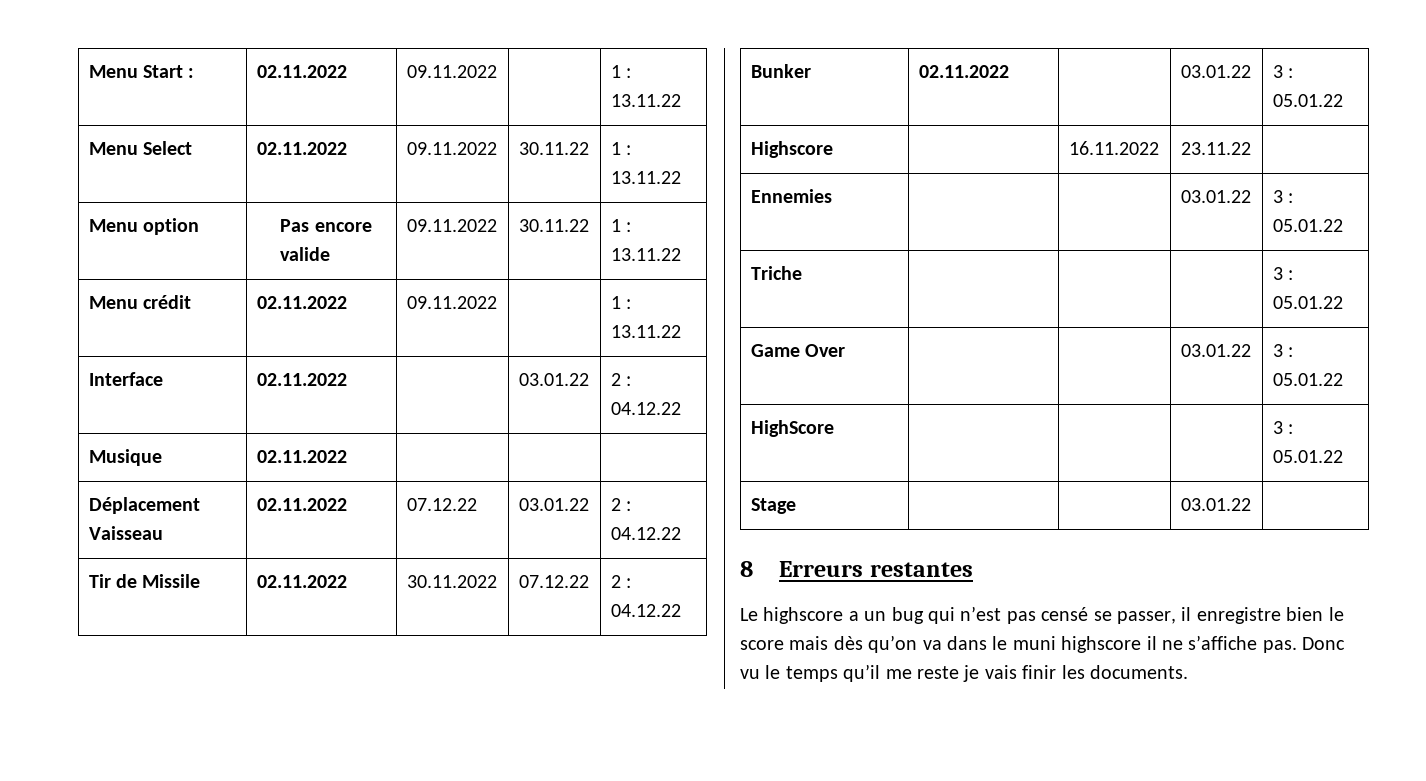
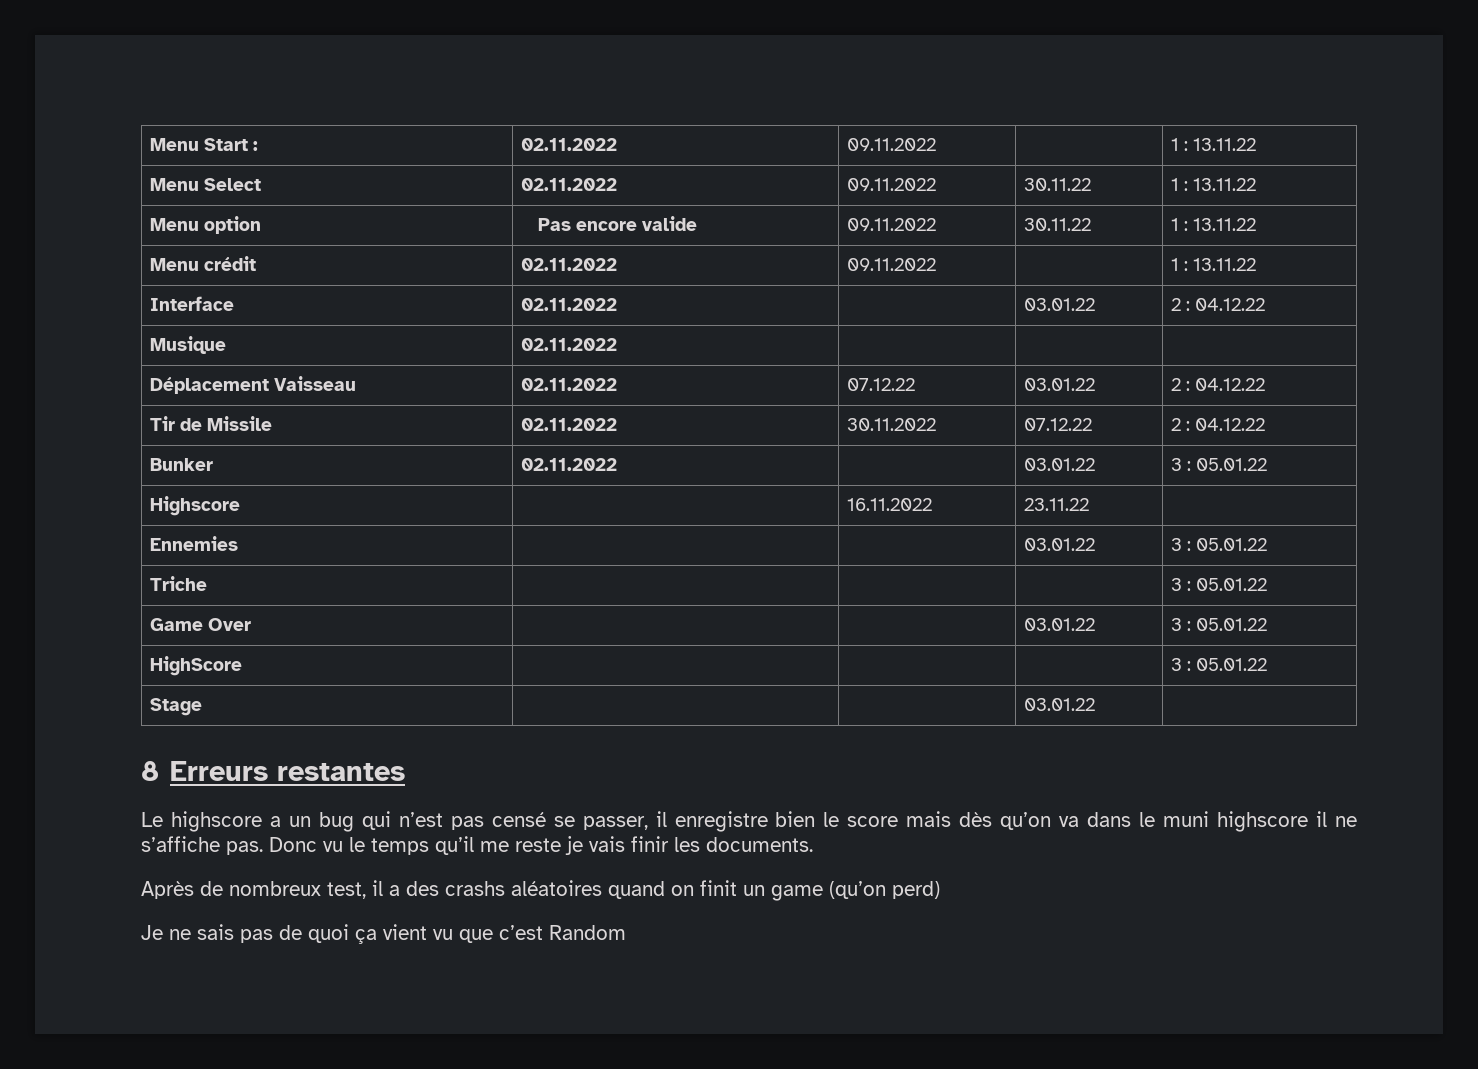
(1188, 672) none -> [141,880,940,901] [141,924,626,944] // Après de nombreux test, il a des crashs aléatoires quand on finit un game (qu’on perd) // Je ne sais pas de quoi ça vient vu que c’est Random

